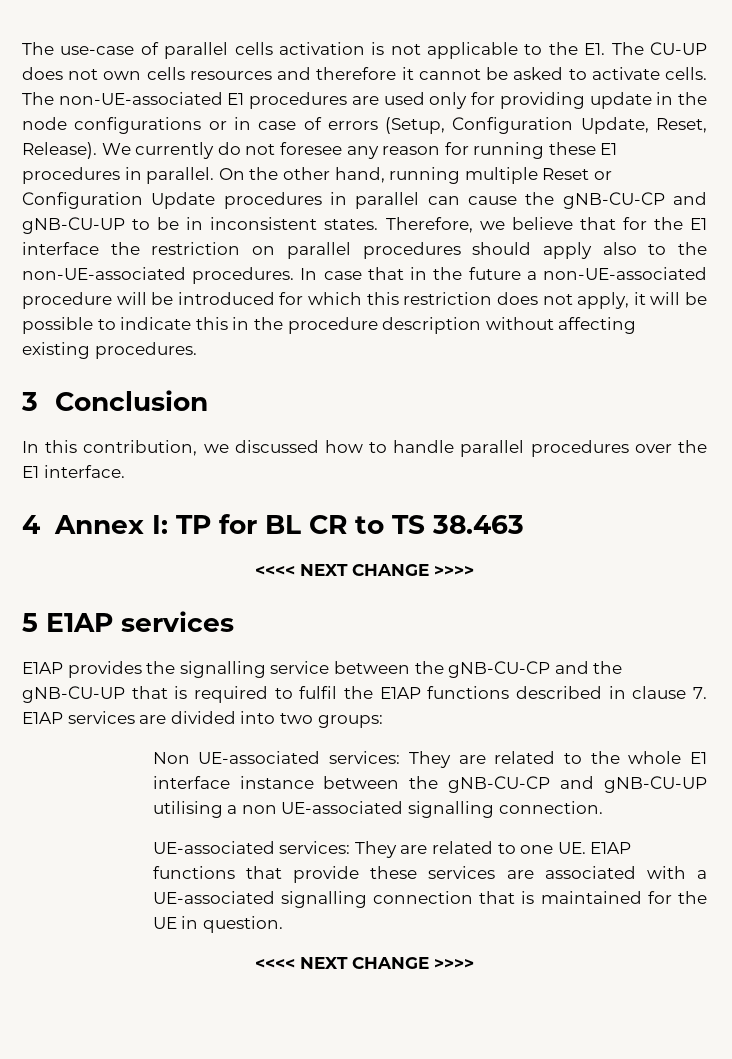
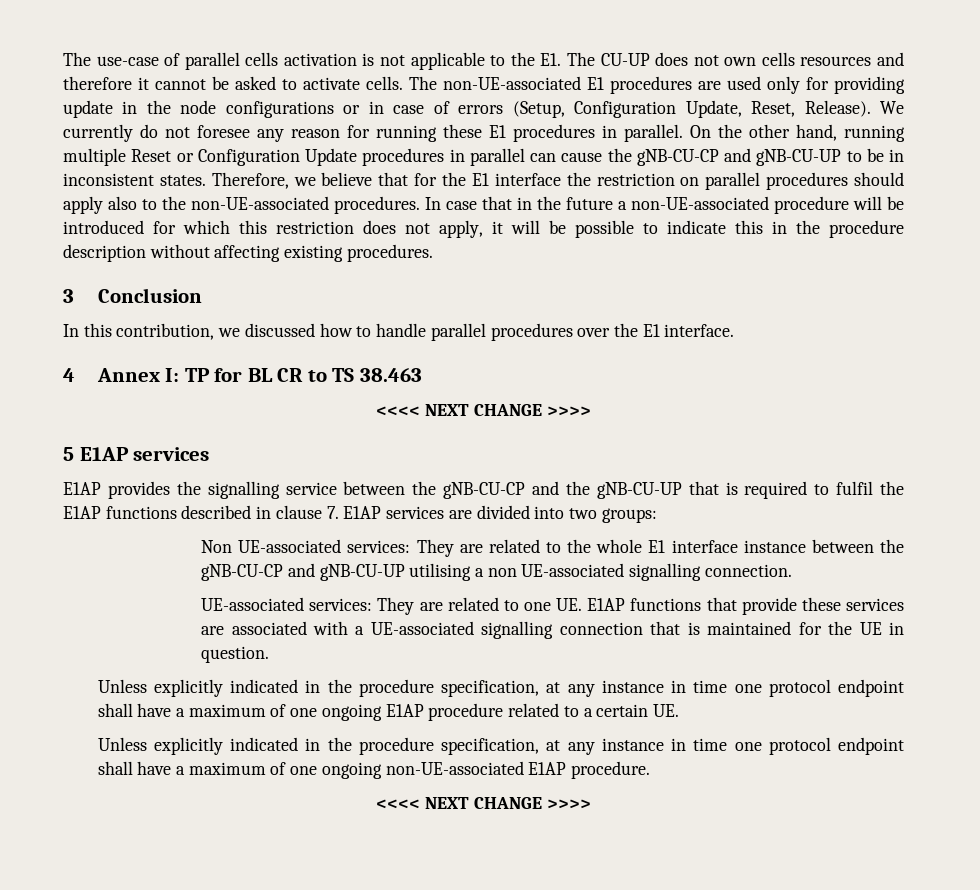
(283, 924) none -> [97,679,904,697] [97,703,679,721] [97,737,904,755] [97,761,651,779] // Unless explicitly indicated in the procedure specification, at any instance in time one protocol endpoint shall have a maximum of one ongoing E1AP procedure related to a certain UE. // Unless explicitly indicated in the procedure specification, at any instance in time one protocol endpoint shall have a maximum of one ongoing non-UE-associated E1AP procedure.

